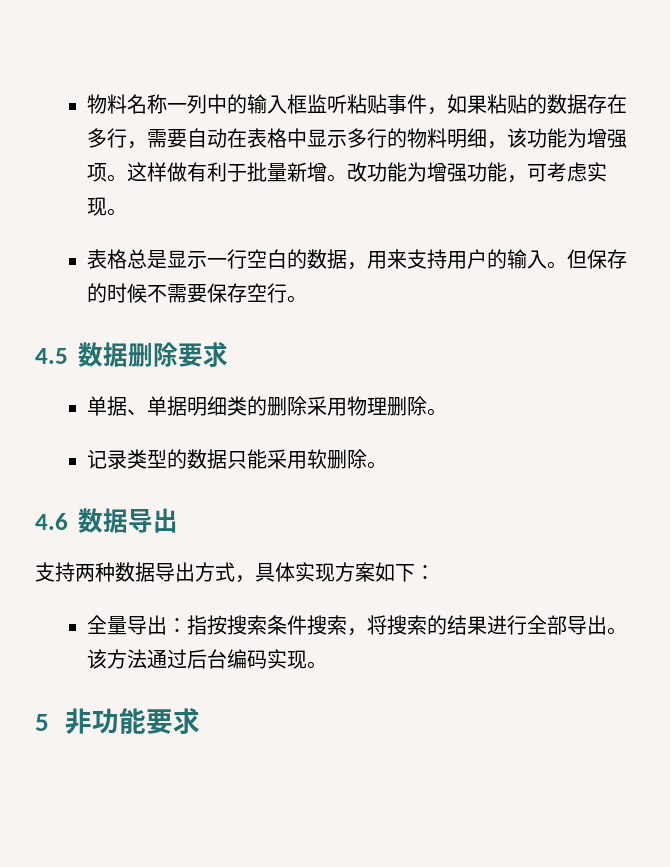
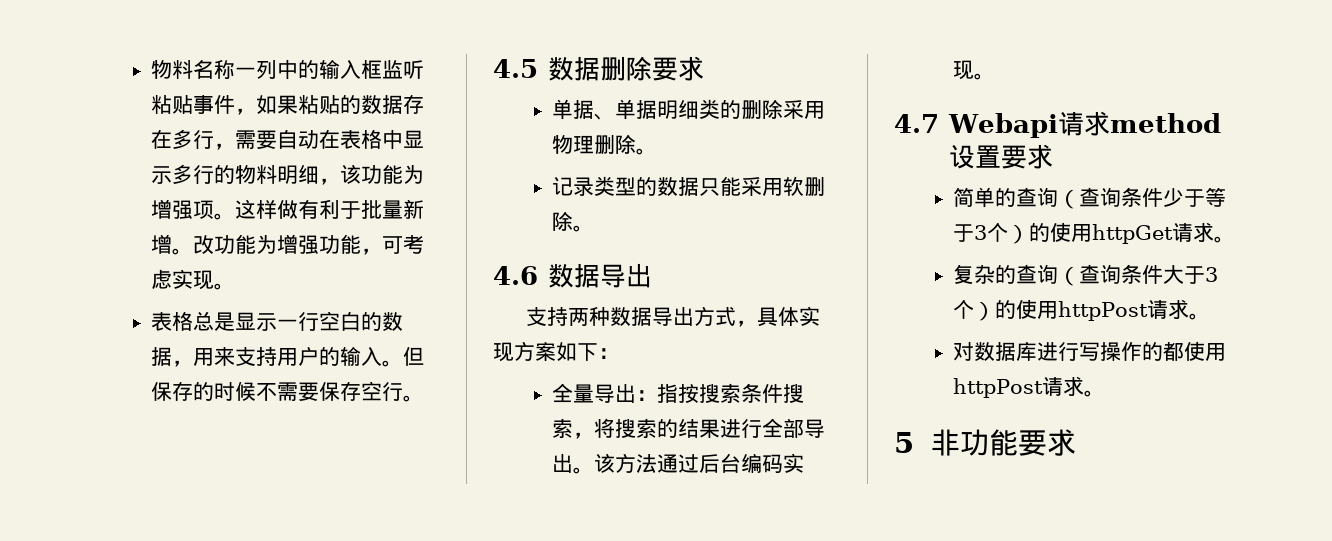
(328, 665) none -> [894,111,1222,138] [949,144,1054,169] [953,187,1227,209] [953,222,1236,244] [953,264,1219,286] [953,299,1211,321] [953,341,1227,361] [953,376,1106,398] // 4.7 Webapi请求method设置要求 // 简单的查询（查询条件少于等于3个）的使用httpGet请求。 // 复杂的查询（查询条件大于3个）的使用httpPost请求。 // 对数据库进行写操作的都使用httpPost请求。

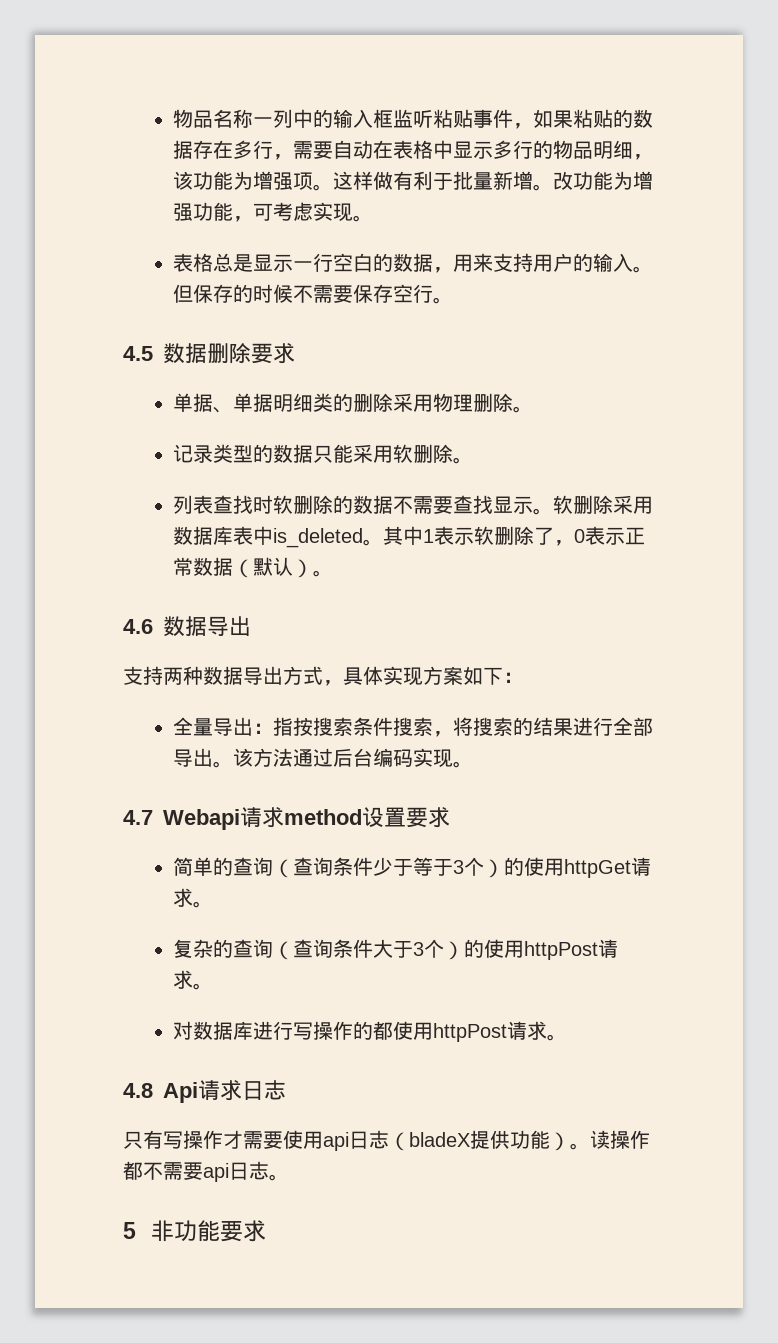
[151,60,194,79] 物料 -> [173,109,214,128] 物品
[256,165,278,184] 料 -> [573,141,594,159] 品
(595, 228) none -> [173,495,654,515] [173,526,646,548] [173,557,334,578] // 列表查找时软删除的数据不需要查找显示。软删除采用数据库表中is_deleted。其中1表示软删除了，0表示正常数据（默认）。
(1106, 393) none -> [123,1080,286,1103] [123,1130,650,1151] [123,1161,289,1182] // 4.8 Api请求日志 // 只有写操作才需要使用api日志（bladeX提供功能）。读操作都不需要api日志。

